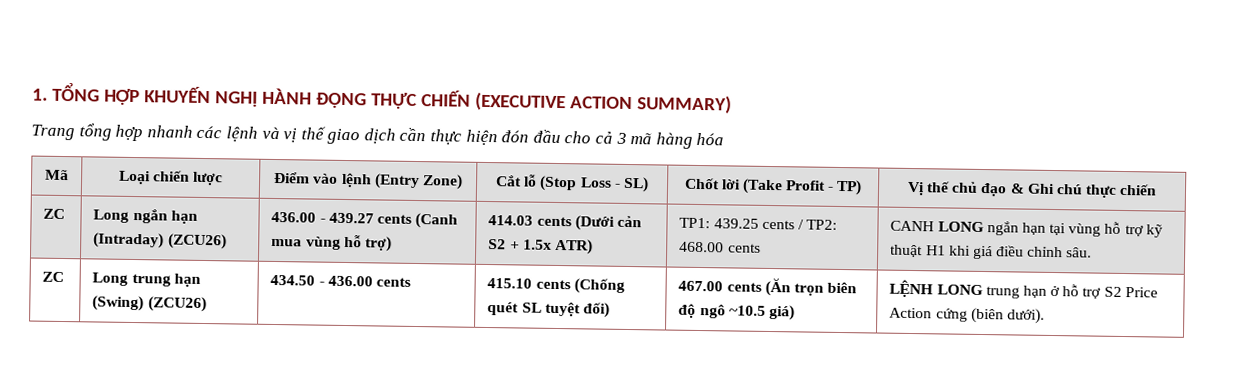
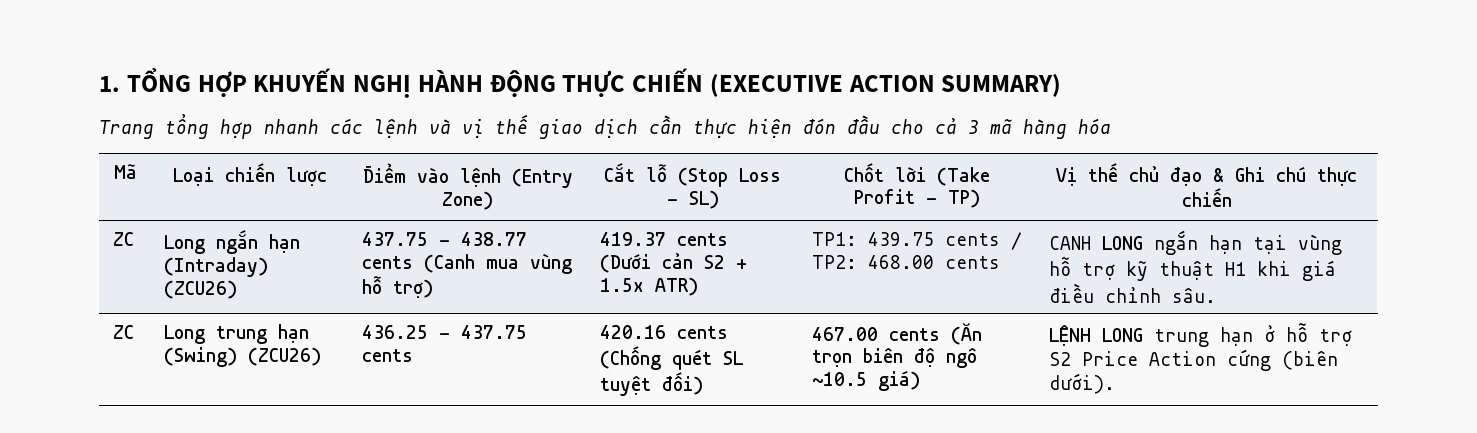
[271,211,374,224] 436.00 - 439.27 -> [361,232,527,246] 437.75 - 438.77
[488,215,534,226] 414.03 -> [599,232,666,246] 419.37
[713,218,759,229] 439.25 -> [867,232,934,246] 439.75
[270,274,411,287] [487,278,533,289] 434.50 - 436.00 cents | 415.10 -> [361,325,527,339] [361,349,413,362] [599,325,666,339] 436.25 - 437.75 cents | 420.16

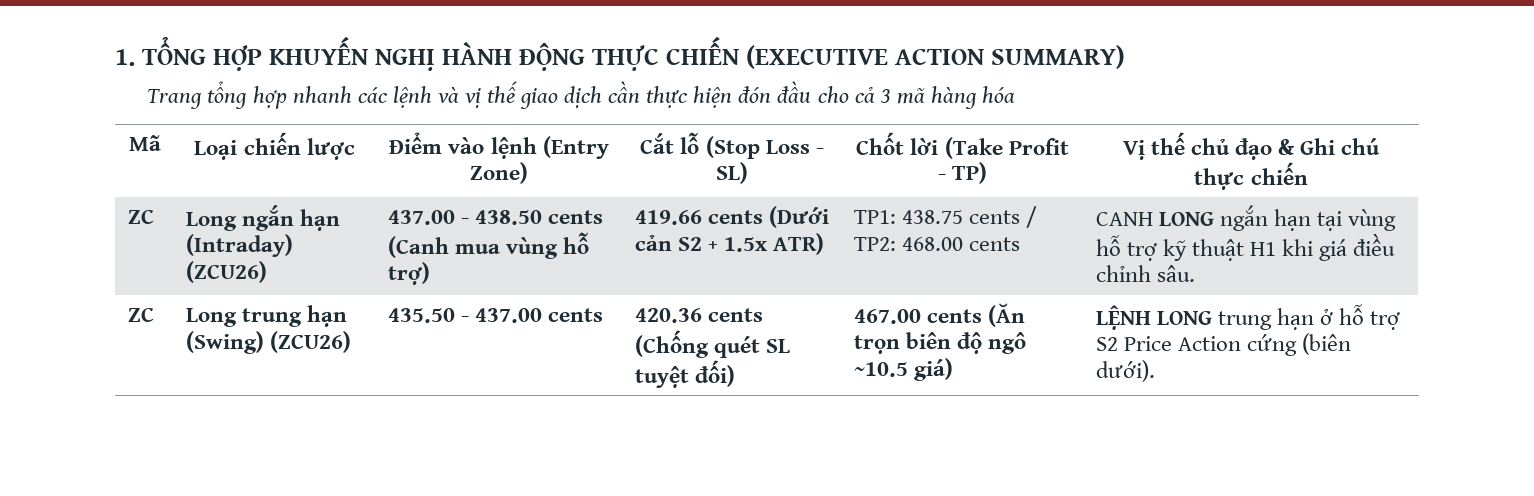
[361,232,527,246] 437.75 - 438.77 -> [387,210,542,225] 437.00 - 438.50
[599,232,666,246] 419.37 -> [634,210,702,225] 419.66
[867,232,934,246] 439.75 -> [901,210,963,224] 438.75
[361,325,527,339] [361,349,413,362] [599,325,666,339] 436.25 - 437.75 cents | 420.16 -> [387,308,603,323] [634,308,702,323] 435.50 - 437.00 cents | 420.36

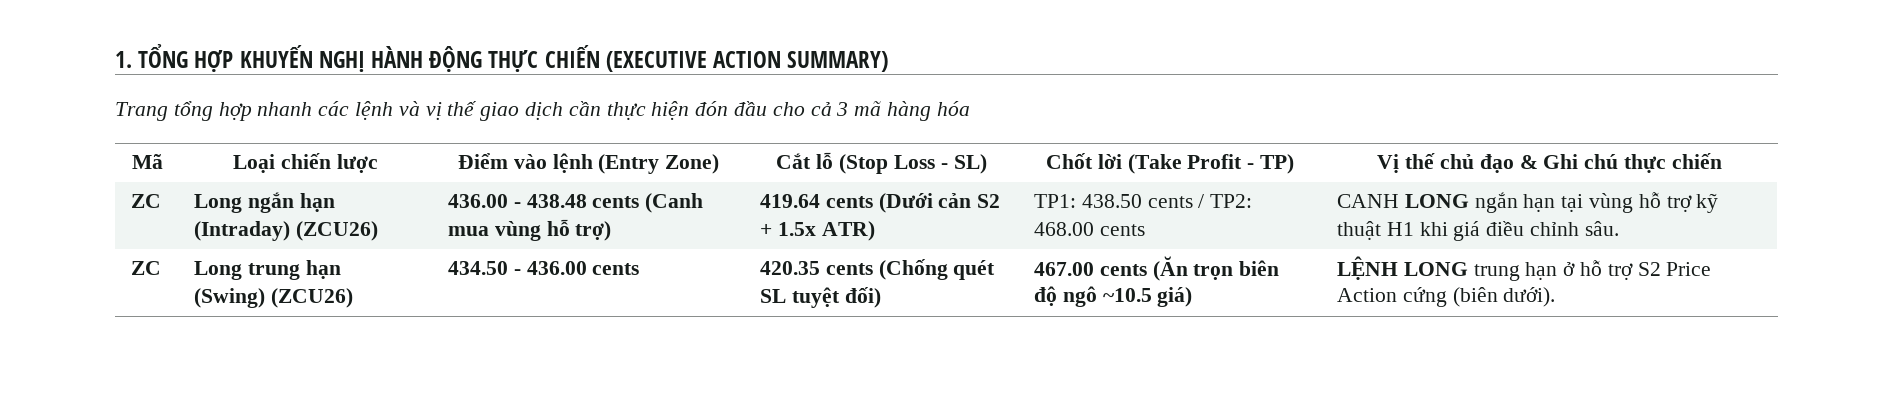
[387,210,542,225] 437.00 - 438.50 -> [447,194,587,208] 436.00 - 438.48
[634,210,702,225] 419.66 -> [759,194,820,208] 419.64
[901,210,963,224] 438.75 -> [1081,194,1142,208] 438.50
[387,308,603,323] [634,308,702,323] 435.50 - 437.00 cents | 420.36 -> [447,261,640,275] [759,261,820,275] 434.50 - 436.00 cents | 420.35

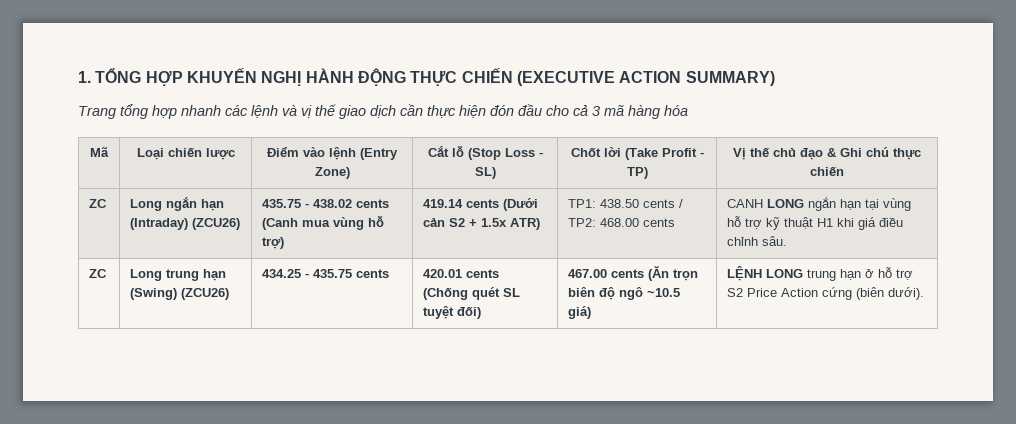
[447,194,587,208] 436.00 - 438.48 -> [262,199,353,208] 435.75 - 438.02
[759,194,820,208] 419.64 -> [423,199,464,208] 419.14
[447,261,640,275] [759,261,820,275] 434.50 - 436.00 cents | 420.35 -> [262,269,390,278] [423,269,463,278] 434.25 - 435.75 cents | 420.01

